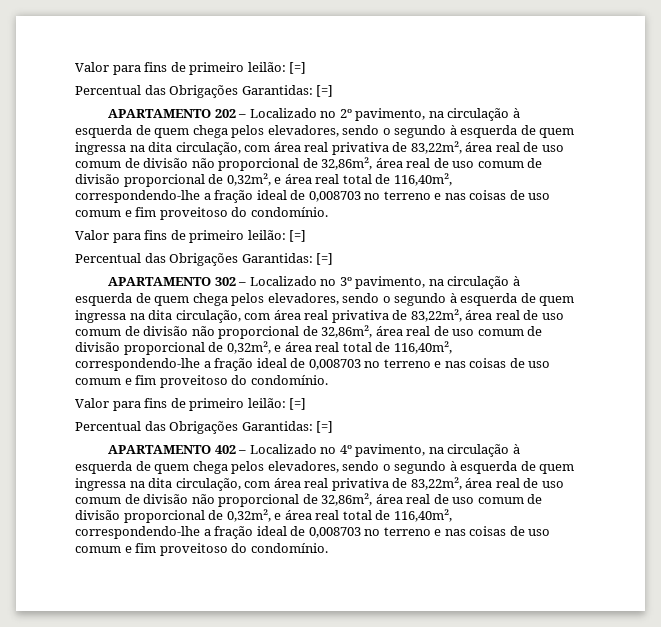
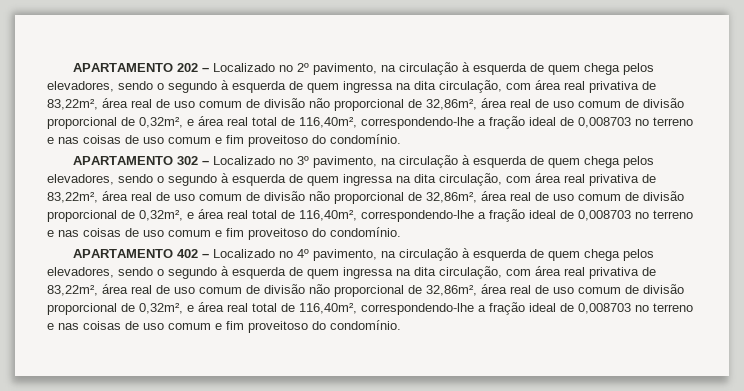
[75,62,307,75] [75,85,334,98] Valor para fins de primeiro leilão: [=] // Percentual das Obrigações Garantidas: [=] // -> (72, 67) none
[75,230,307,243] [75,253,334,266] // Valor para fins de primeiro leilão: [=] // Percentual das Obrigações Garantidas: [=] -> (401, 139) none
[75,398,307,411] [75,421,334,434] // Valor para fins de primeiro leilão: [=] // Percentual das Obrigações Garantidas: [=] -> (401, 232) none

